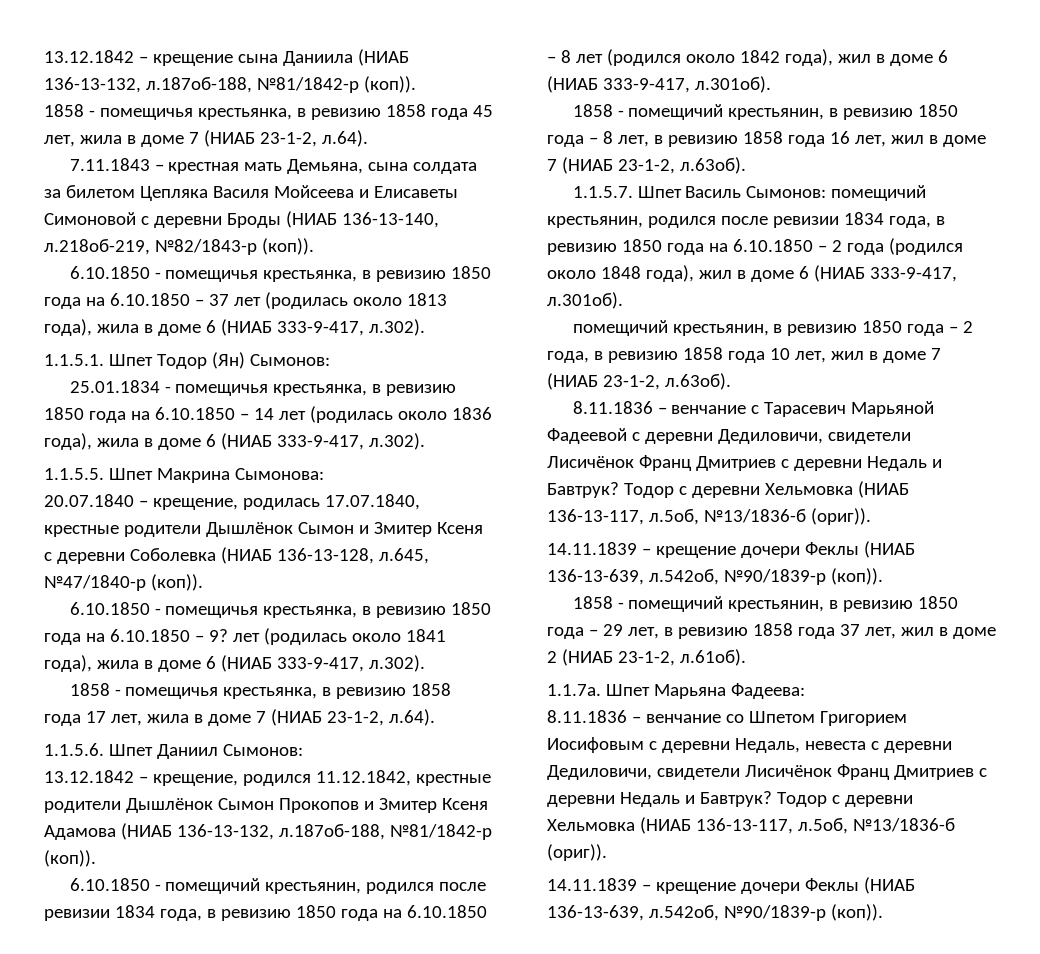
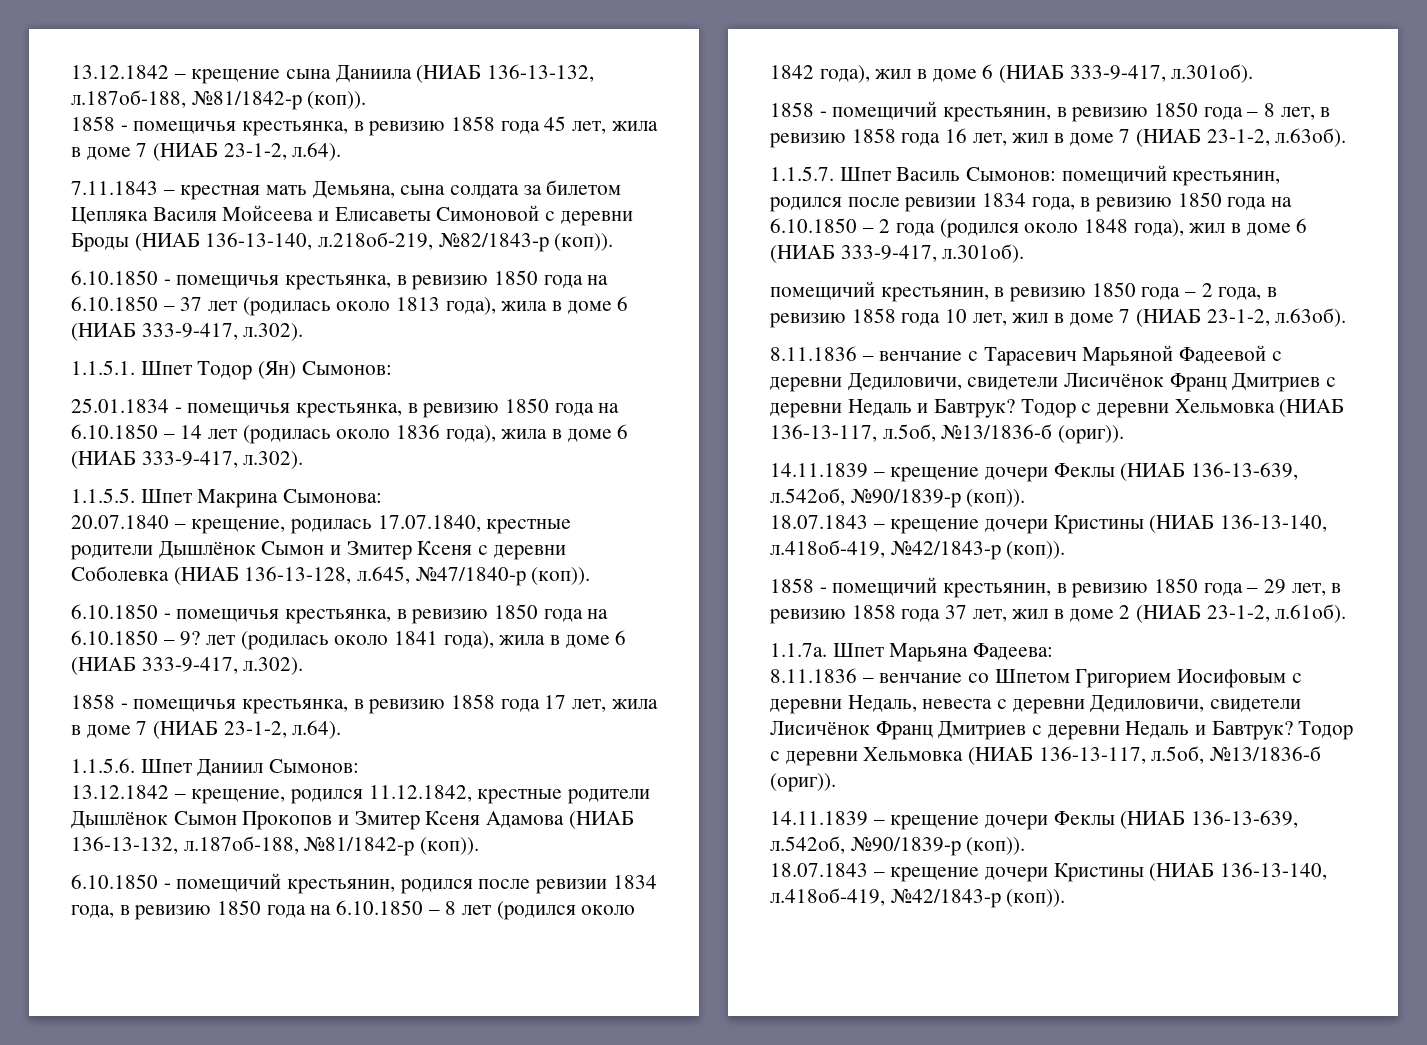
(883, 576) none -> [770,514,1328,534] [770,540,1066,560] // 18.07.1843 – крещение дочери Кристины (НИАБ 136-13-140, л.418об-419, №42/1843-р (коп)).
(883, 912) none -> [770,862,1328,882] [770,888,1066,908] // 18.07.1843 – крещение дочери Кристины (НИАБ 136-13-140, л.418об-419, №42/1843-р (коп)).

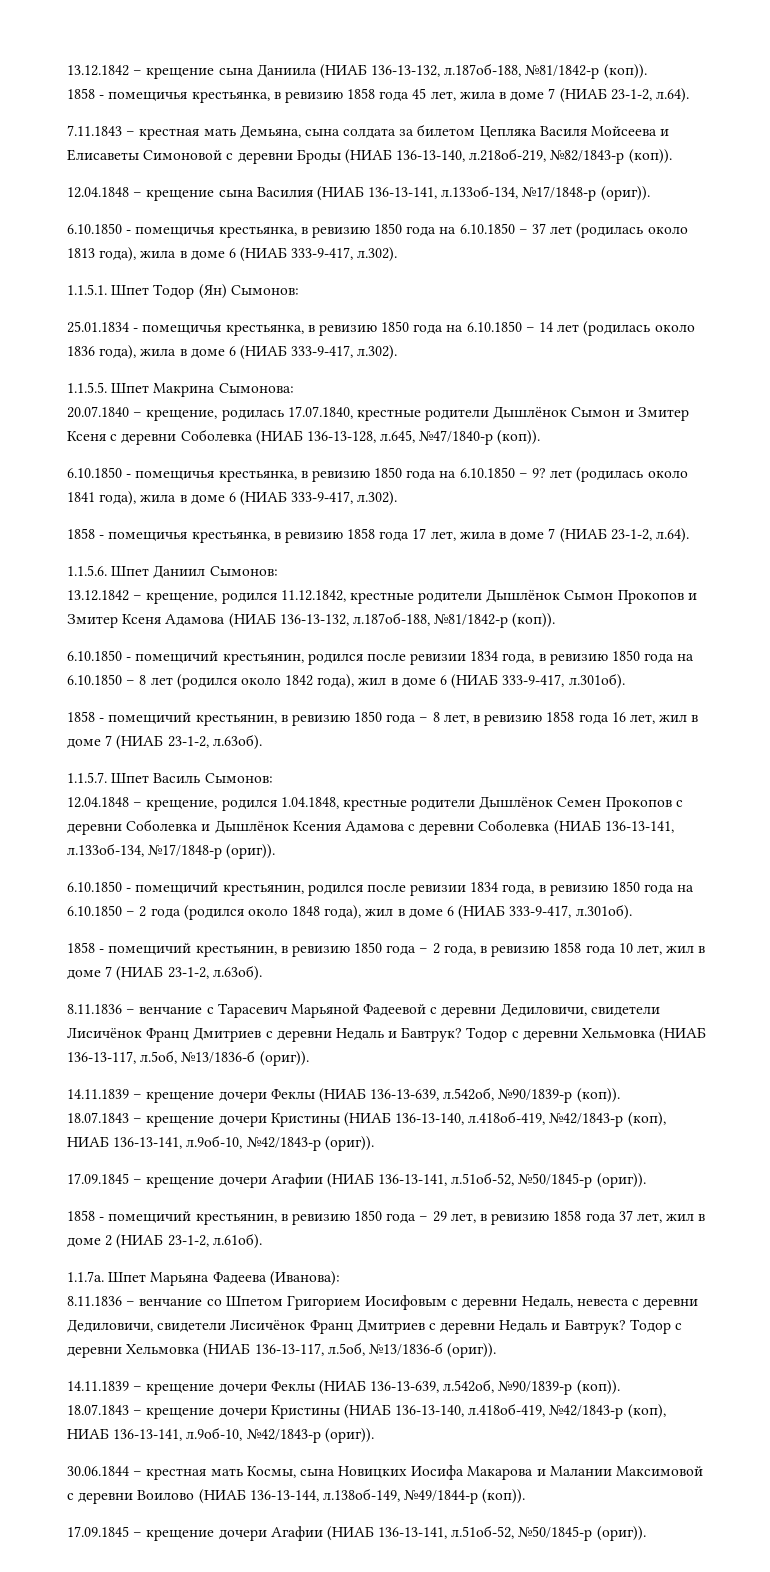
(614, 242) none -> [67,185,650,201] // 12.04.1848 – крещение сына Василия (НИАБ 136-13-141, л.133об-134, №17/1848-р (ориг)).
(1057, 174) none -> [67,796,683,811] [67,819,674,835] [67,843,276,859] [67,881,132,892] // 12.04.1848 – крещение, родился 1.04.1848, крестные родители Дышлёнок Семен Прокопов с деревни Соболевка и Дышлёнок Ксения Адамова с деревни Соболевка (НИАБ 136-13-141, л.133об-134, №17/1848-р (ориг)). // 6.10.1850 -
(1025, 253) none -> [67,942,105,953] 1858 -
[1006,541,1066,559] (коп)). -> [627,1112,666,1127] [67,1135,374,1151] [67,1172,646,1188] (коп), НИАБ 136-13-141, л.9об-10, №42/1843-р (ориг)). // 17.09.1845 – крещение дочери Агафии (НИАБ 136-13-141, л.51об-52, №50/1845-р (ориг)).
[973,643,1054,660] Фадеева: -> [212,1271,340,1286] Фадеева (Иванова):
[1006,889,1066,907] (коп)). -> [627,1404,666,1419] [67,1427,374,1443] [67,1465,704,1480] [67,1488,526,1504] [67,1525,646,1541] (коп), НИАБ 136-13-141, л.9об-10, №42/1843-р (ориг)). // 30.06.1844 – крестная мать Космы, сына Новицких Иосифа Макарова и Малании Максимовой с деревни Воилово (НИАБ 136-13-144, л.138об-149, №49/1844-р (коп)). // 17.09.1845 – крещение дочери Агафии (НИАБ 136-13-141, л.51об-52, №50/1845-р (ориг)).

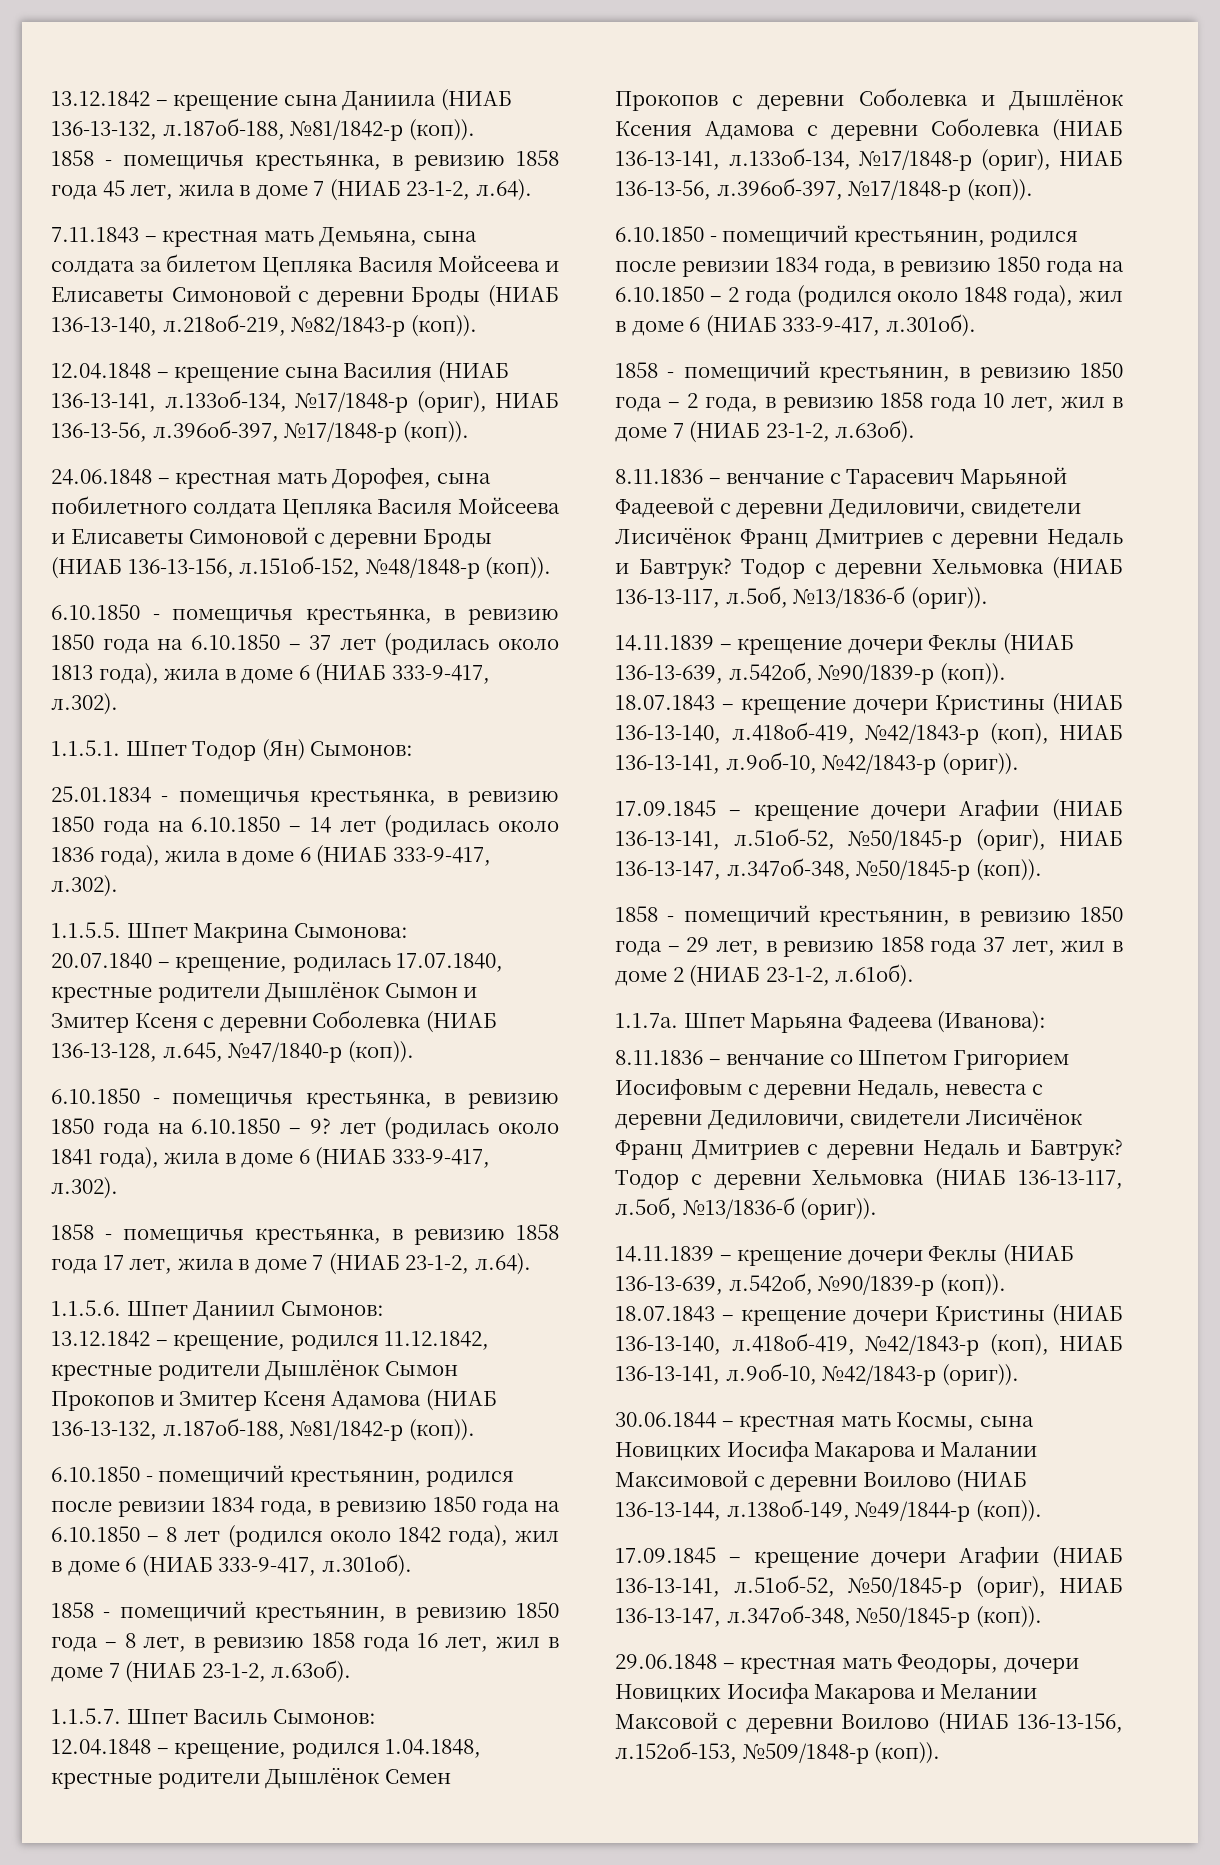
[600,186,650,201] (ориг)). -> [416,391,559,413] [51,420,469,443] [51,467,491,489] [51,496,560,519] [51,527,492,549] [51,556,552,579] (ориг), НИАБ 136-13-56, л.396об-397, №17/1848-р (коп)). // 24.06.1848 – крестная мать Дорофея, сына побилетного солдата Цепляка Василя Мойсеева и Елисаветы Симоновой с деревни Броды (НИАБ 136-13-156, л.151об-152, №48/1848-р (коп)).
[226,844,276,859] (ориг)). -> [980,149,1123,171] [615,178,1033,201] (ориг), НИАБ 136-13-56, л.396об-397, №17/1848-р (коп)).
[596,1173,646,1188] (ориг)). -> [975,829,1123,851] [615,858,1042,881] (ориг), НИАБ 136-13-147, л.347об-348, №50/1845-р (коп)).
[596,1526,646,1541] (ориг)). -> [975,1576,1123,1598] [615,1605,1042,1628] [615,1654,1079,1674] [615,1682,1038,1704] [615,1712,1123,1734] [615,1741,941,1764] (ориг), НИАБ 136-13-147, л.347об-348, №50/1845-р (коп)). // 29.06.1848 – крестная мать Феодоры, дочери Новицких Иосифа Макарова и Мелании Максовой с деревни Воилово (НИАБ 136-13-156, л.152об-153, №509/1848-р (коп)).

